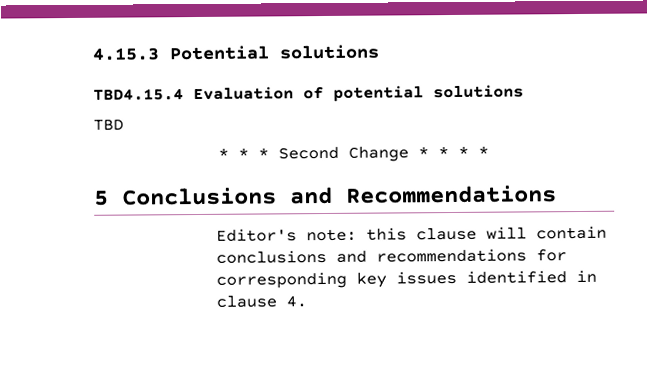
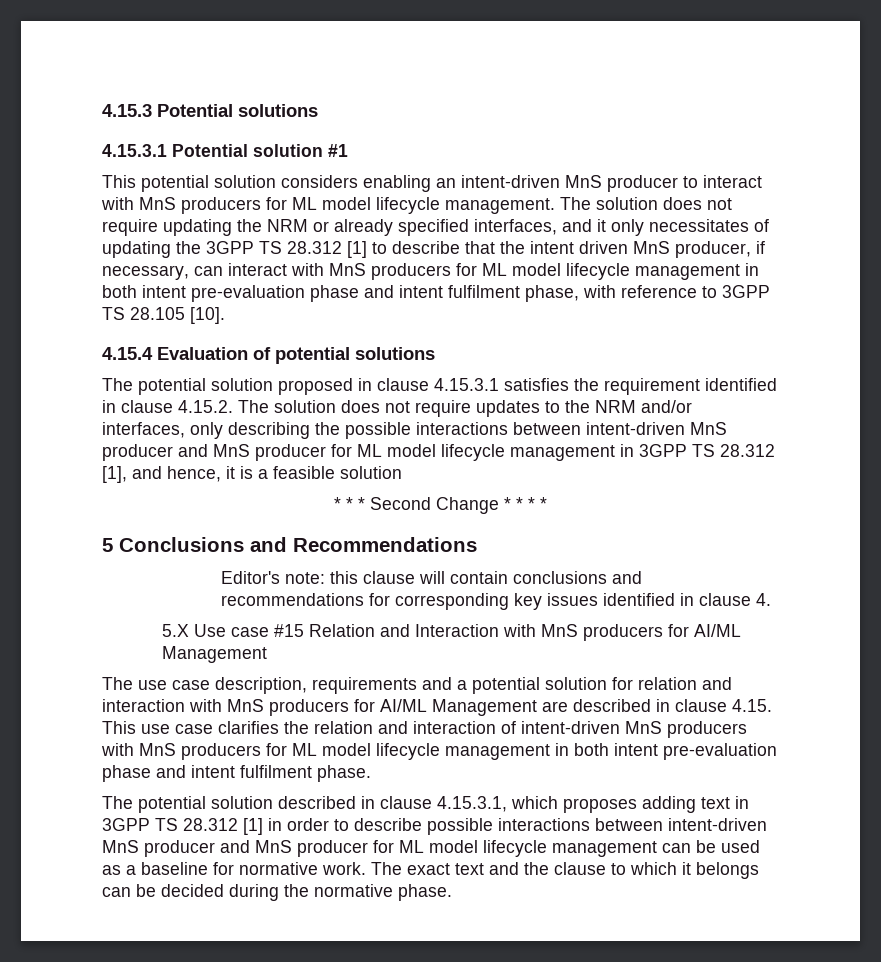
[93,84,524,102] [93,119,124,131] TBD4.15.4 Evaluation of potential solutions // TBD -> [102,144,348,157] [102,175,762,192] [101,197,732,214] [102,219,769,236] [102,241,765,258] [102,263,759,280] [102,285,770,302] [102,307,225,324] [102,347,435,364] [102,378,777,395] [102,400,692,417] [102,422,727,439] [102,444,775,461] [102,466,402,483] 4.15.3.1 Potential solution #1 // This potential solution considers enabling an intent-driven MnS producer to interact with MnS producers for ML model lifecycle management. The solution does not require updating the NRM or already specified interfaces, and it only necessitates of updating the 3GPP TS 28.312 [1] to describe that the intent driven MnS producer, if necessary, can interact with MnS producers for ML model lifecycle management in both intent pre-evaluation phase and intent fulfilment phase, with reference to 3GPP TS 28.105 [10]. // 4.15.4 Evaluation of potential solutions // The potential solution proposed in clause 4.15.3.1 satisfies the requirement identified in clause 4.15.2. The solution does not require updates to the NRM and/or interfaces, only describing the possible interactions between intent-driven MnS producer and MnS producer for ML model lifecycle management in 3GPP TS 28.312 [1], and hence, it is a feasible solution
(308, 301) none -> [161,624,741,641] [161,646,267,663] [102,677,732,694] [102,699,772,716] [102,721,747,738] [101,743,777,760] [102,765,371,782] [102,796,749,813] [102,818,767,835] [102,840,760,857] [102,862,759,879] [102,884,452,901] // 5.X Use case #15 Relation and Interaction with MnS producers for AI/ML Management // The use case description, requirements and a potential solution for relation and interaction with MnS producers for AI/ML Management are described in clause 4.15. This use case clarifies the relation and interaction of intent-driven MnS producers with MnS producers for ML model lifecycle management in both intent pre-evaluation phase and intent fulfilment phase. // The potential solution described in clause 4.15.3.1, which proposes adding text in 3GPP TS 28.312 [1] in order to describe possible interactions between intent-driven MnS producer and MnS producer for ML model lifecycle management can be used as a baseline for normative work. The exact text and the clause to which it belongs can be decided during the normative phase.

